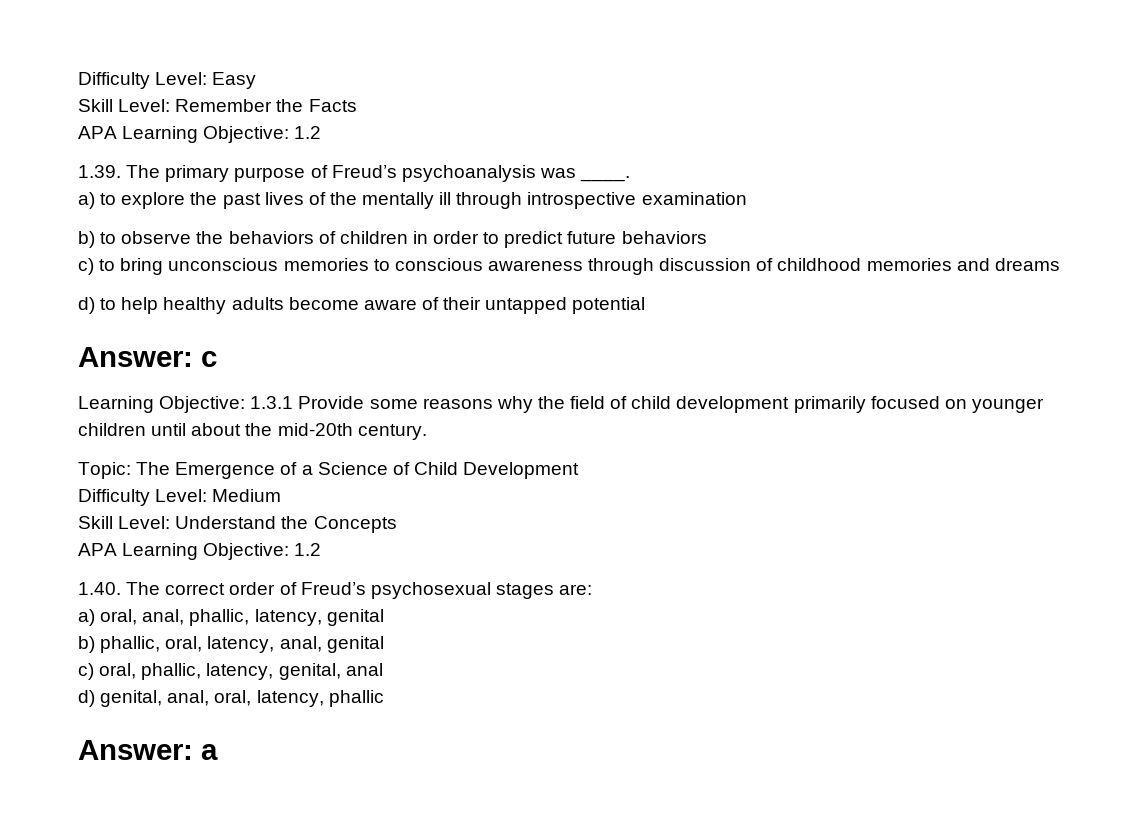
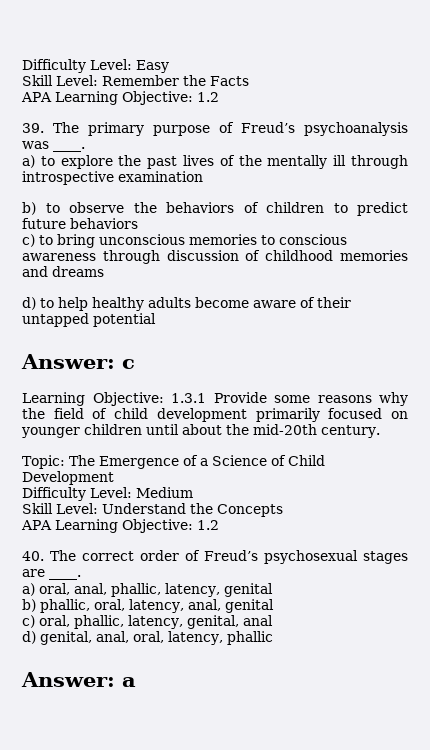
[78,165,121,178] 1.39. -> [22,123,44,133] 39.
[412,231,480,244] in order -> (324, 207) none
[78,582,121,595] 1.40. -> [22,551,44,561] 40.
[559,584,593,595] are: -> [22,569,81,580] are ____.

